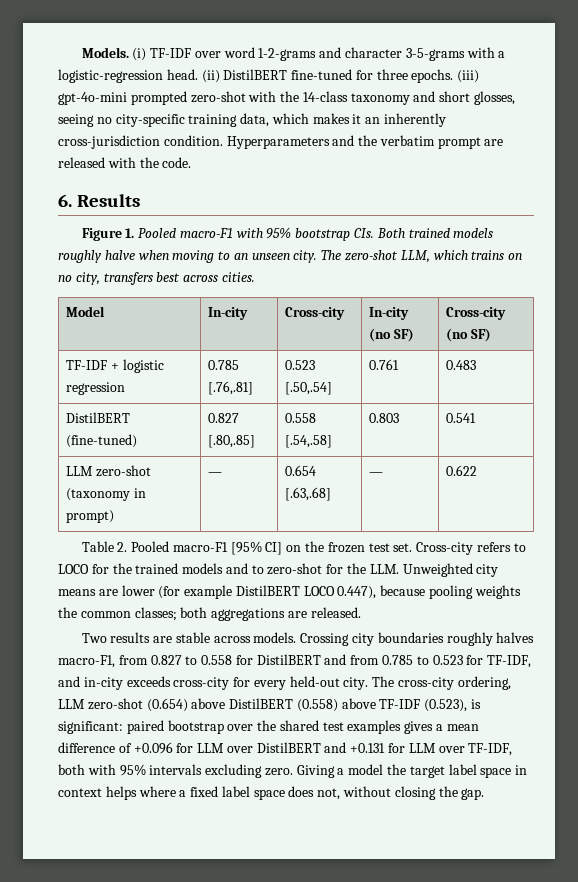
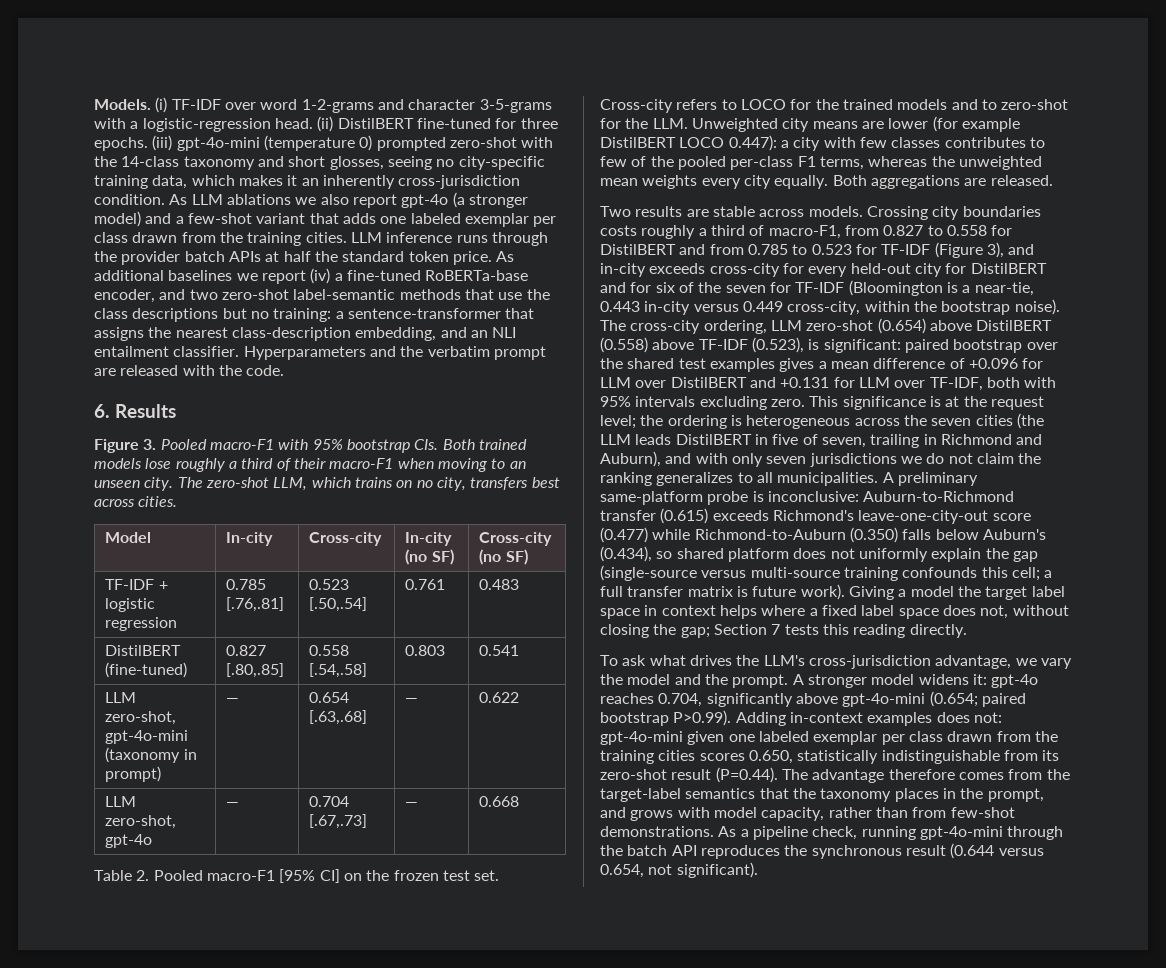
(127, 98) none -> [263,135,373,151] (temperature 0)
(223, 140) none -> [169,192,528,208] [94,211,557,227] [94,232,548,246] [94,251,515,265] [94,268,529,284] [94,289,550,303] [94,308,535,322] [94,327,517,341] [94,346,240,357] As LLM ablations we also report gpt-4o (a stronger model) and a few-shot variant that adds one labeled exemplar per class drawn from the training cities. LLM inference runs through the provider batch APIs at half the standard token price. As additional baselines we report (iv) a fine-tuned RoBERTa-base encoder, and two zero-shot label-semantic methods that use the class descriptions but no training: a sentence-transformer that assigns the nearest class-description embedding, and an NLI entailment classifier.
[125,228,135,238] 1. -> [143,439,157,450] 3.
[58,250,135,263] roughly halve -> [145,458,394,472] lose roughly a third of their macro-F1
[95,465,151,477] zero-shot -> [105,711,177,725] [105,730,189,744] zero-shot, gpt-4o-mini
(478, 470) none -> [105,796,137,807] [105,815,177,829] [105,834,153,848] [226,802,240,807] [309,796,350,807] [309,814,368,829] [405,802,419,807] [479,796,520,807] // LLM zero-shot, gpt-4o | — | 0.704 [.67,.73] | — | 0.668
[337,585,521,599] [58,607,208,621] 0.447), because pooling weights the common classes; both -> [728,135,1045,151] [600,156,1042,170] [600,175,867,189] 0.447): a city with few classes contributes to few of the pooled per-class F1 terms, whereas the unweighted mean weights every city equally. Both
[446,632,535,646] roughly halves -> [600,225,765,239] costs roughly a third of
[487,655,532,668] TF-IDF, -> [881,242,1004,258] TF-IDF (Figure 3),
[343,677,369,690] city. -> [914,263,1047,277] [600,280,1034,296] [600,299,1060,315] city for DistilBERT and for six of the seven for TF-IDF (Bloomington is a near-tie, 0.443 in-city versus 0.449 cross-city, within the bootstrap noise).
(293, 772) none -> [809,396,1044,410] [600,413,1044,429] [600,434,1043,448] [600,451,1042,467] [600,472,978,486] [600,491,1015,505] [600,508,1031,524] [600,527,1046,543] [600,546,1038,562] [600,565,1053,581] [600,584,845,600] This significance is at the request level; the ordering is heterogeneous across the seven cities (the LLM leads DistilBERT in five of seven, trailing in Richmond and Auburn), and with only seven jurisdictions we do not claim the ranking generalizes to all municipalities. A preliminary same-platform probe is inconclusive: Auburn-to-Richmond transfer (0.615) exceeds Richmond's leave-one-city-out score (0.477) while Richmond-to-Auburn (0.350) falls below Auburn's (0.434), so shared platform does not uniformly explain the gap (single-source versus multi-source training confounds this cell; a full transfer matrix is future work).
[461,788,485,800] gap. -> [680,624,967,638] [600,655,1072,669] [600,674,1039,688] [600,691,1026,707] [600,710,1002,726] [600,731,1058,745] [600,750,1060,764] [600,767,1070,783] [600,788,1044,802] [600,807,1015,821] [600,826,1064,840] [600,843,1044,859] [600,862,758,878] gap; Section 7 tests this reading directly. // To ask what drives the LLM's cross-jurisdiction advantage, we vary the model and the prompt. A stronger model widens it: gpt-4o reaches 0.704, significantly above gpt-4o-mini (0.654; paired bootstrap P>0.99). Adding in-context examples does not: gpt-4o-mini given one labeled exemplar per class drawn from the training cities scores 0.650, statistically indistinguishable from its zero-shot result (P=0.44). The advantage therefore comes from the target-label semantics that the taxonomy places in the prompt, and grows with model capacity, rather than from few-shot demonstrations. As a pipeline check, running gpt-4o-mini through the batch API reproduces the synchronous result (0.644 versus 0.654, not significant).

